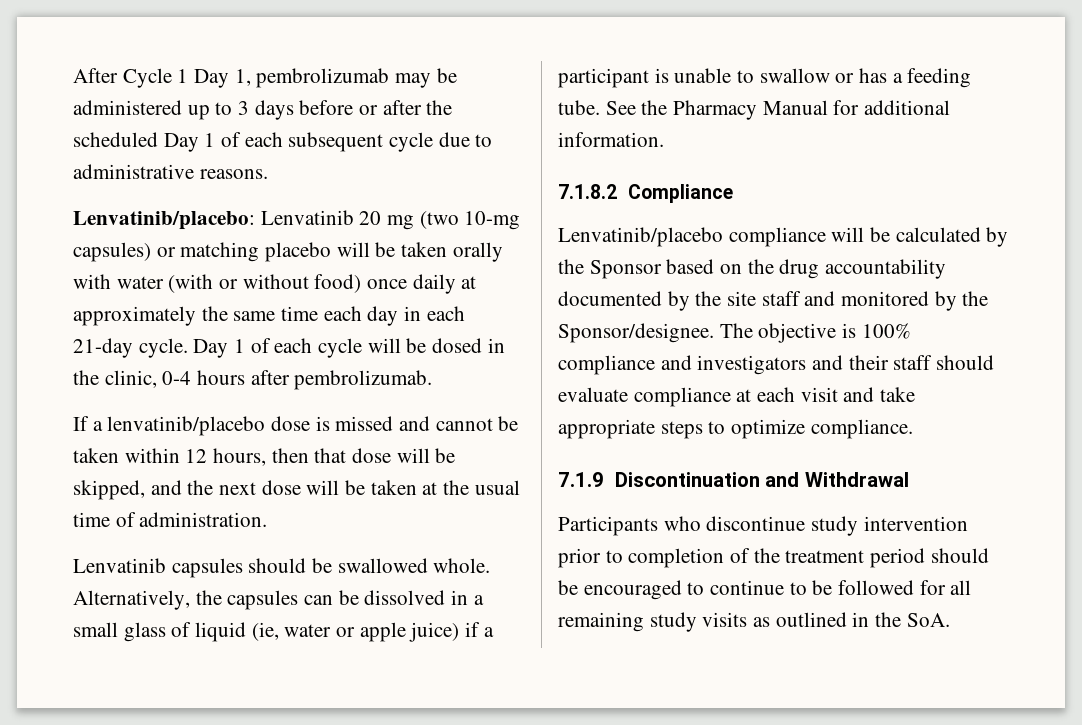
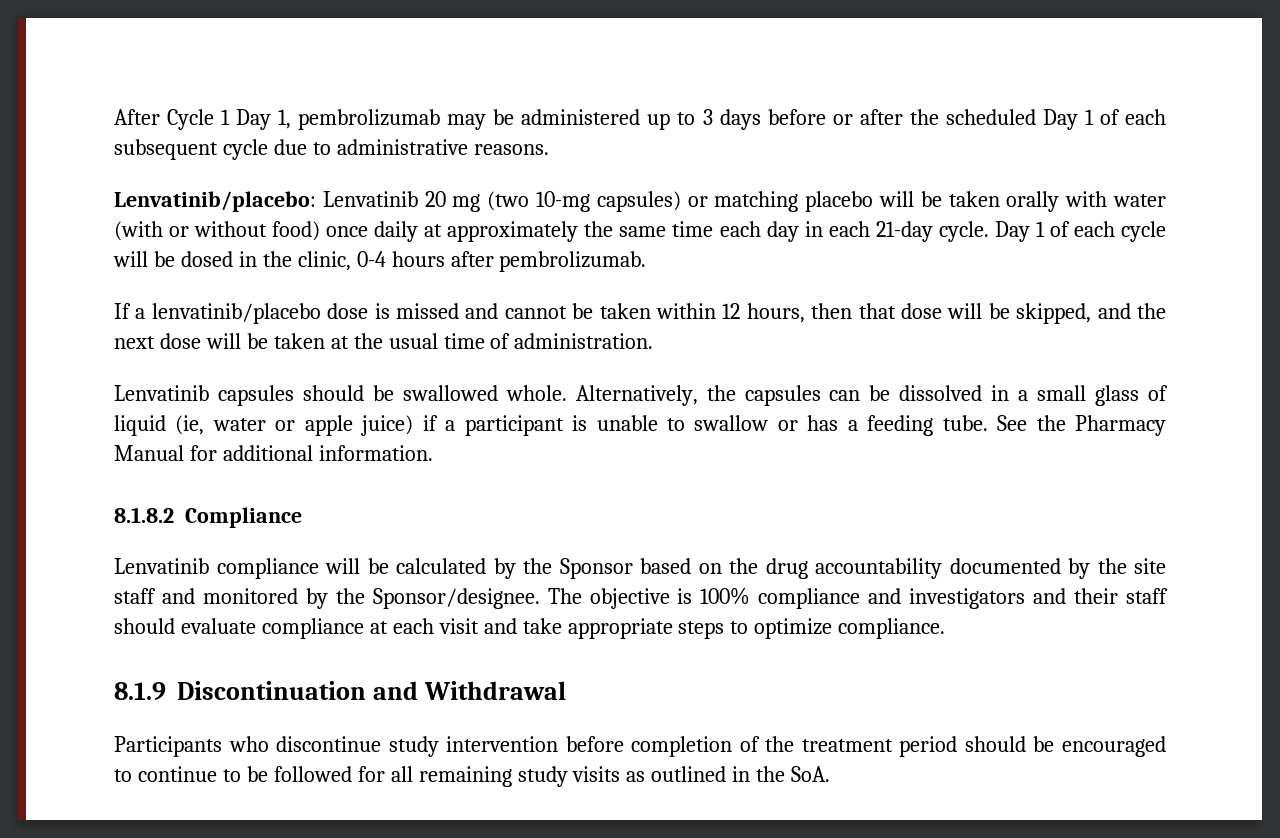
[558,184,617,199] 7.1.8.2 -> [114,507,174,523] 8.1.8.2
[558,227,723,247] Lenvatinib/placebo -> [114,558,209,574] Lenvatinib
[558,472,604,487] 7.1.9 -> [114,682,166,700] 8.1.9
[558,548,623,568] prior to -> [565,736,624,752] before

